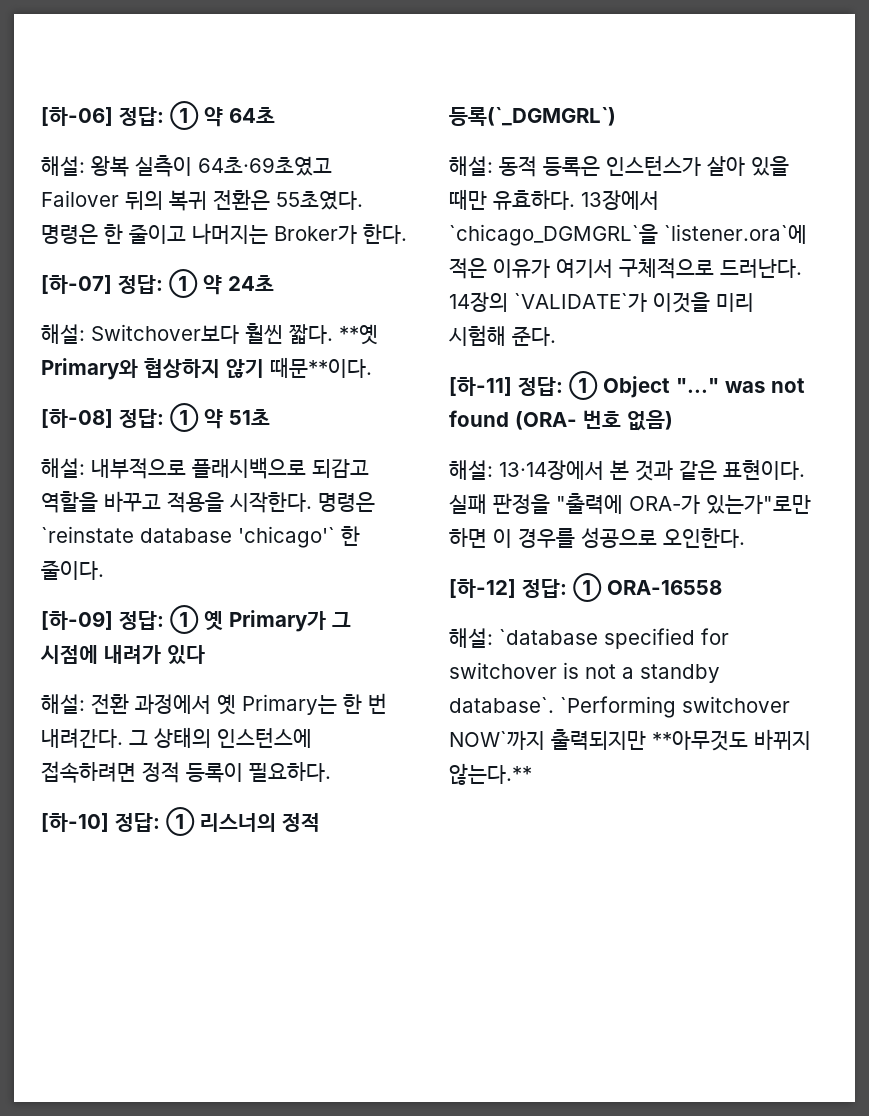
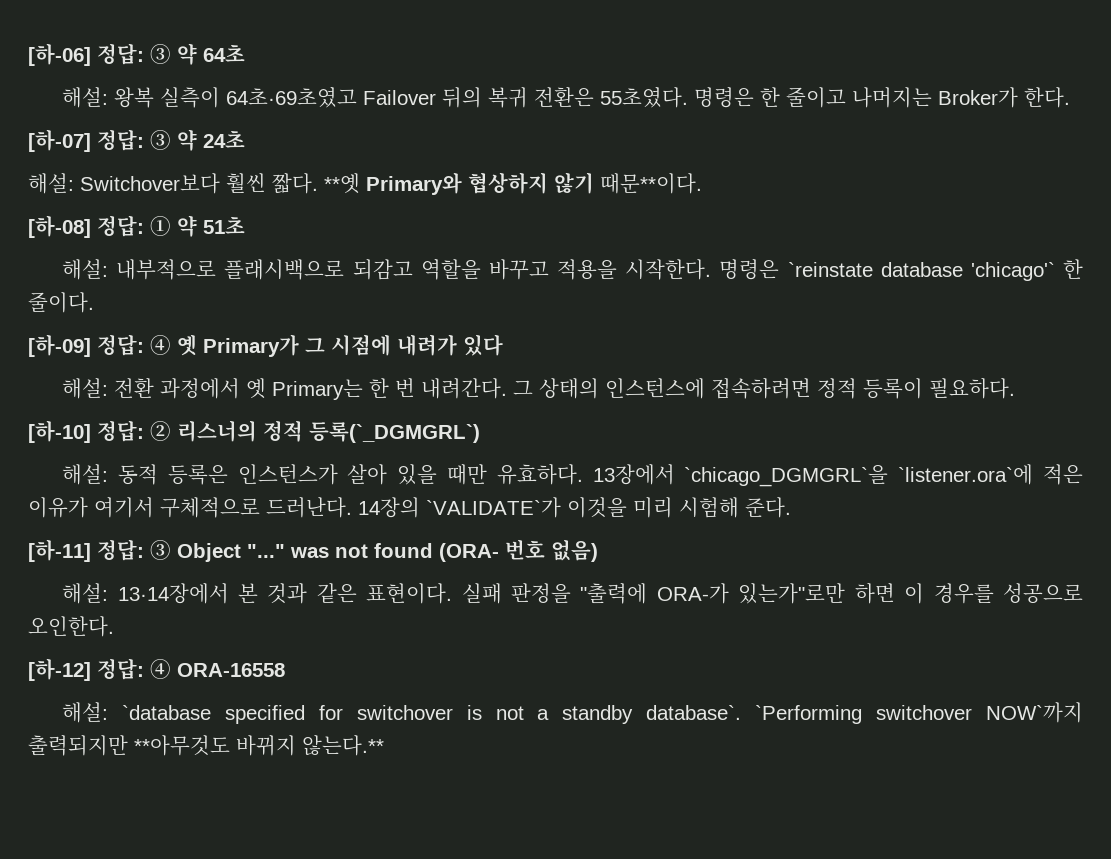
[170,101,199,130] ① -> [150,44,171,64] ③
[169,269,198,298] ① -> [150,130,171,150] ③
[170,605,199,634] ① -> [150,335,171,355] ④
[166,807,195,836] ① -> [150,421,171,441] ②
[569,371,598,400] ① -> [150,540,171,560] ③
[573,573,602,602] ① -> [150,659,171,679] ④

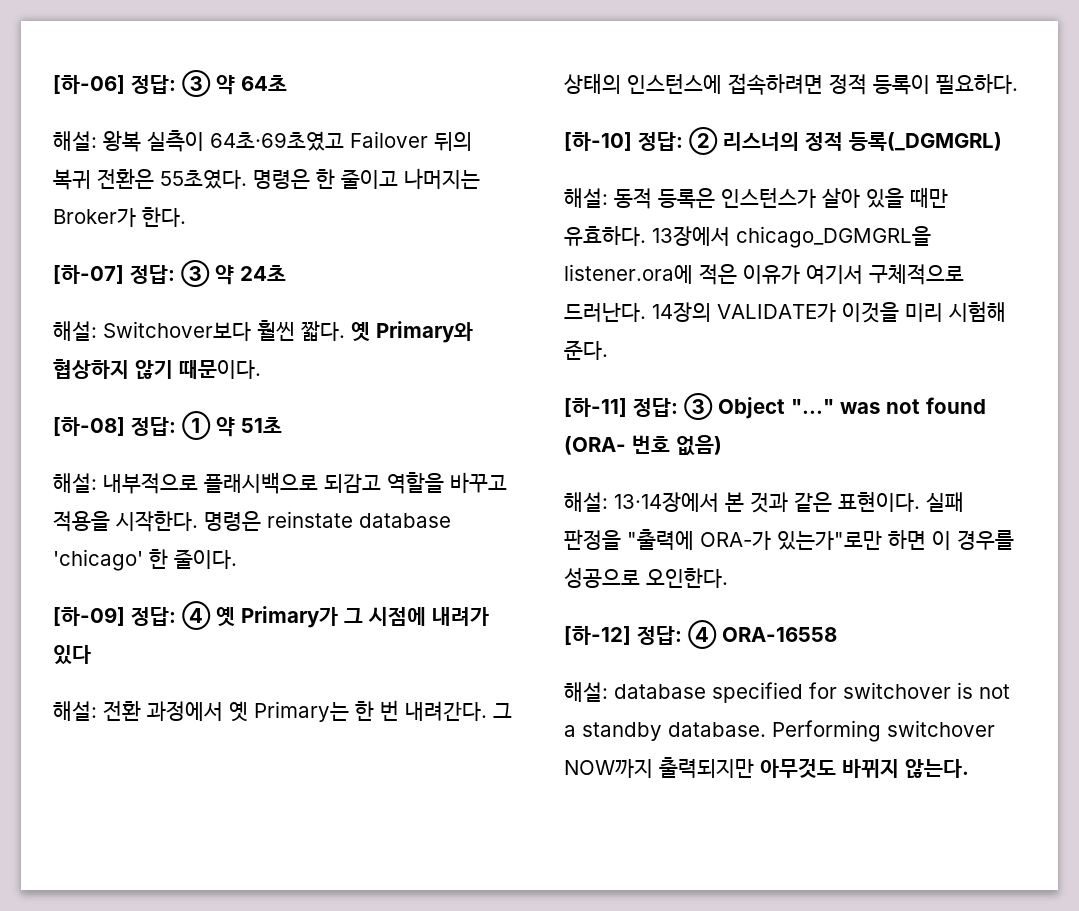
[324,173,360,194] **옛 -> [351,322,370,341] 옛
[600,173,702,194] 때문**이다. -> [179,360,261,379] 때문이다.
[787,262,1055,281] `reinstate database 'chicago'` -> [267,511,451,528] [53,549,143,571] reinstate database 'chicago'
[309,422,480,443] 등록(`_DGMGRL`) -> [849,132,1002,151] 등록(_DGMGRL)
[684,464,1034,487] `chicago_DGMGRL`을 `listener.ora`에 -> [736,226,931,248] [564,264,693,284] chicago_DGMGRL을 listener.ora에
[426,497,561,518] `VALIDATE`가 -> [717,303,836,322] VALIDATE가
[122,705,212,720] `database -> [614,684,706,699] database
[646,702,1083,724] [28,735,384,756] database`. `Performing switchover NOW`까지 출력되지만 **아무것도 바뀌지 않는다.** -> [668,720,995,742] [564,757,969,778] database. Performing switchover NOW까지 출력되지만 아무것도 바뀌지 않는다.

